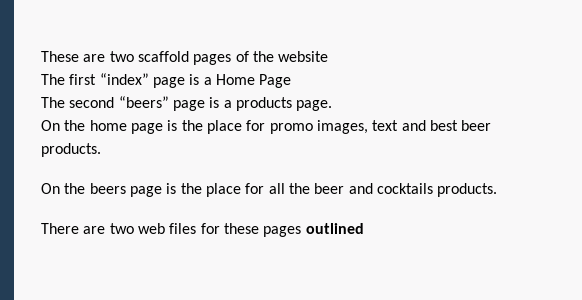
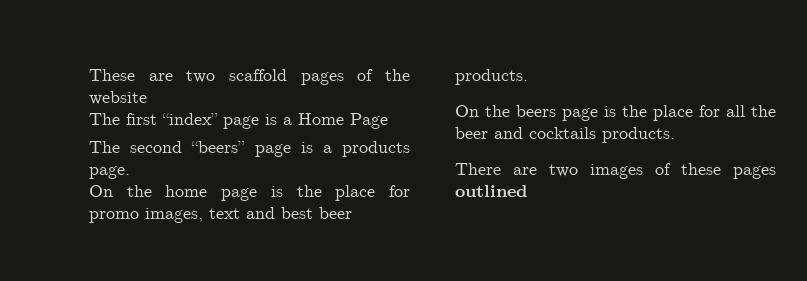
[137,223,220,234] web files for -> [590,163,671,179] images of

